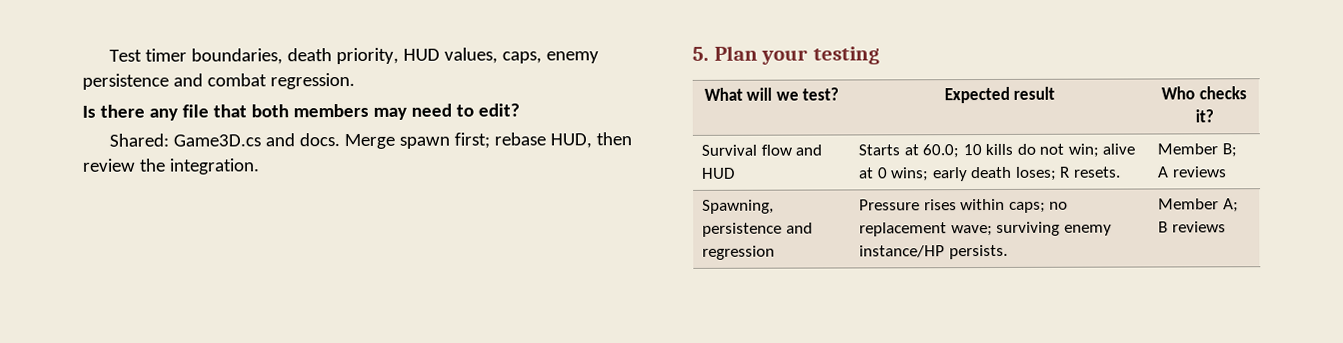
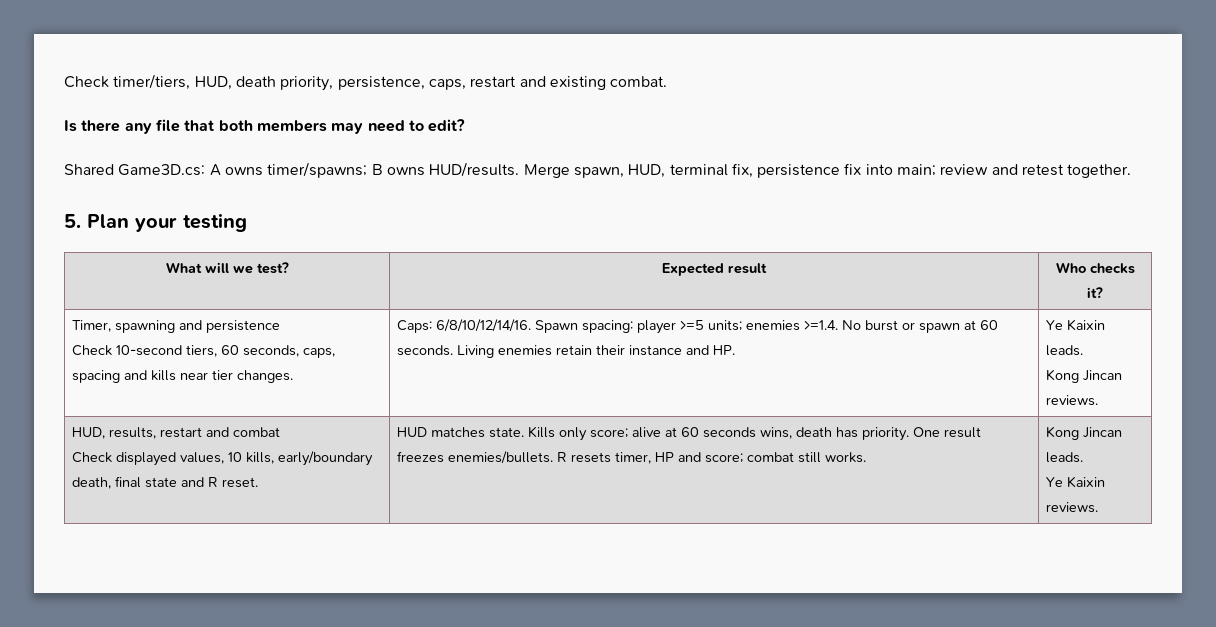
[109,47,600,65] [82,72,355,90] Test timer boundaries, death priority, HUD values, caps, enemy persistence and combat regression. -> [64,74,668,91] Check timer/tiers, HUD, death priority, persistence, caps, restart and existing combat.
[109,132,633,150] [82,158,260,175] Shared: Game3D.cs and docs. Merge spawn first; rebase HUD, then review the integration. -> [64,162,1132,178] Shared Game3D.cs: A owns timer/spawns; B owns HUD/results. Merge spawn, HUD, terminal fix, persistence fix into main; review and retest together.
[701,144,823,156] [701,167,736,179] [858,143,1136,159] [858,166,1121,182] [1157,143,1237,158] [1157,166,1227,178] [702,199,775,214] [702,222,813,237] [702,245,776,260] [859,198,1069,213] [859,221,1112,237] [859,244,1008,260] [1158,198,1239,213] [1158,221,1226,233] Survival flow and HUD | Starts at 60.0; 10 kills do not win; alive at 0 wins; early death loses; R resets. | Member B; A reviews // Spawning, persistence and regression | Pressure rises within caps; no replacement wave; surviving enemy instance/HP persists. | Member A; B reviews -> [72,320,281,333] [72,345,336,358] [72,370,294,383] [397,319,999,334] [397,345,736,358] [1046,319,1106,331] [1046,345,1084,356] [1046,369,1123,383] [1046,395,1099,406] [72,427,281,439] [72,451,374,466] [72,476,259,489] [397,426,982,441] [397,451,867,464] [1046,426,1123,440] [1046,452,1084,463] [1046,476,1106,488] [1046,502,1099,513] Timer, spawning and persistence // Check 10-second tiers, 60 seconds, caps, spacing and kills near tier changes. | Caps: 6/8/10/12/14/16. Spawn spacing: player >=5 units; enemies >=1.4. No burst or spawn at 60 seconds. Living enemies retain their instance and HP. | Ye Kaixin leads. // Kong Jincan reviews. // HUD, results, restart and combat // Check displayed values, 10 kills, early/boundary death, final state and R reset. | HUD matches state. Kills only score; alive at 60 seconds wins, death has priority. One result freezes enemies/bullets. R resets timer, HP and score; combat still works. | Kong Jincan leads. // Ye Kaixin reviews.

